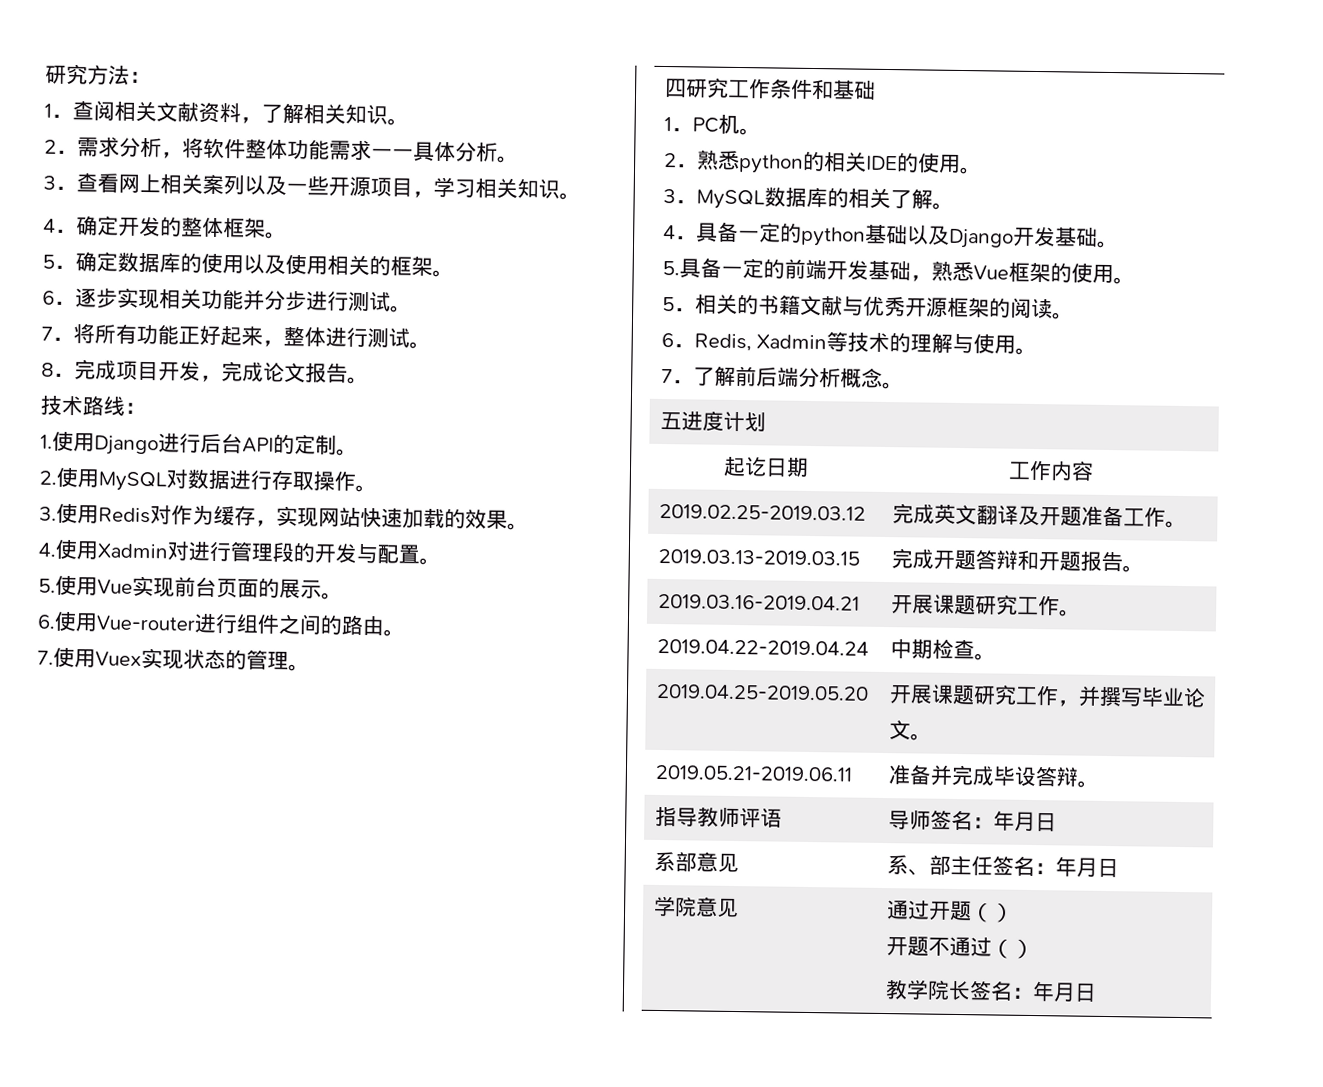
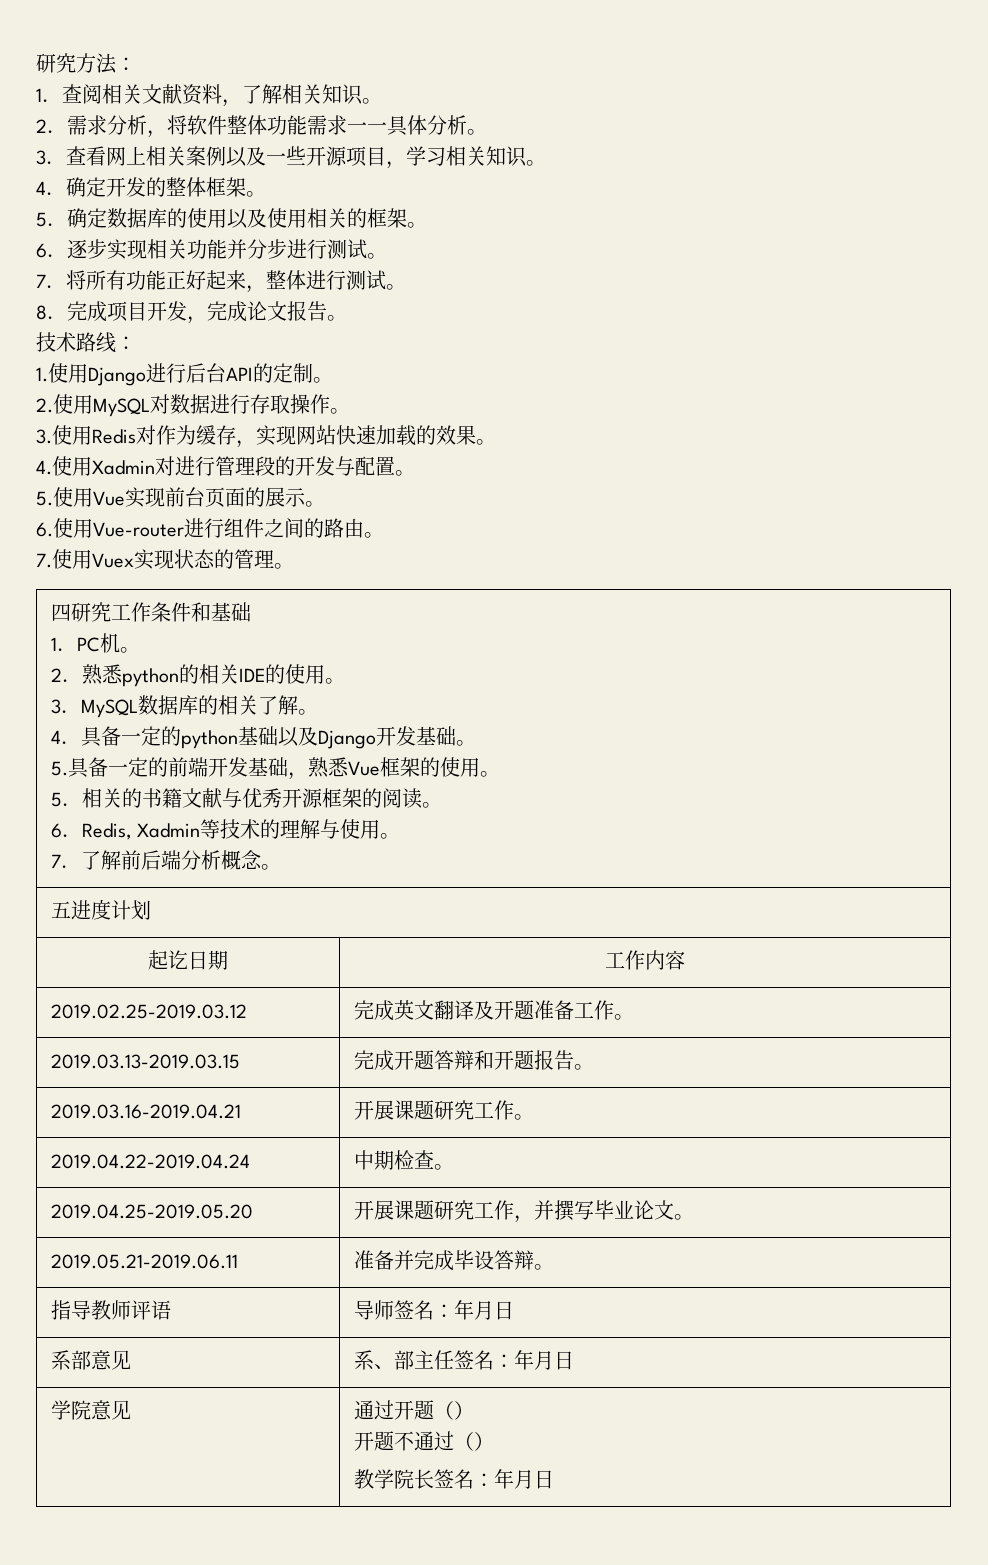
[223,175,245,195] 列 -> [206,146,226,166] 例

